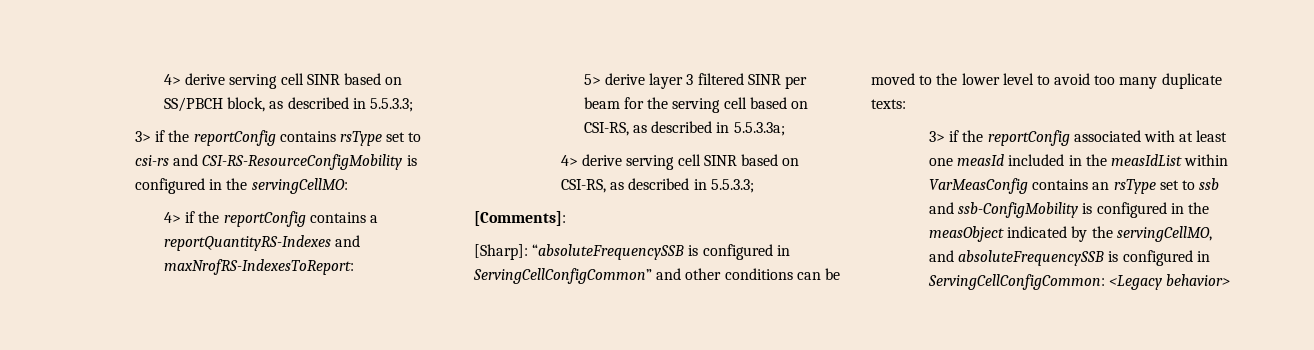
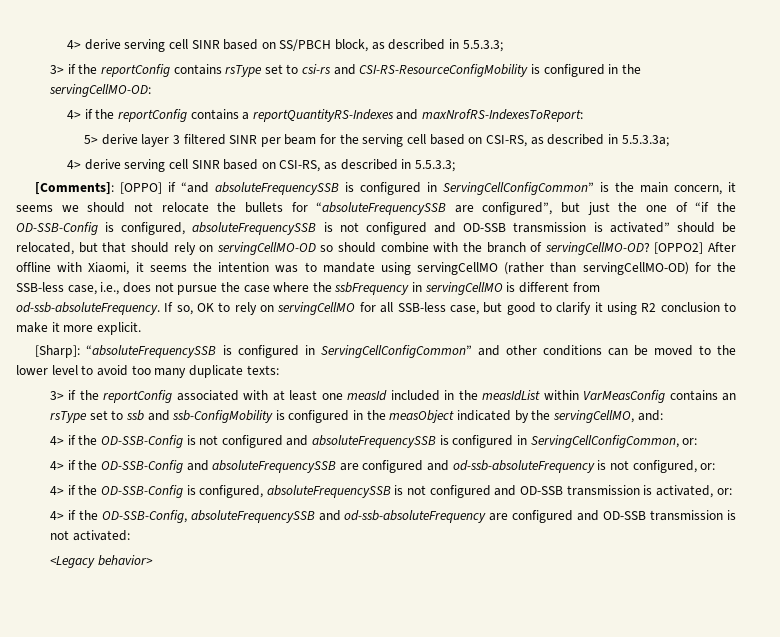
[251,178,348,194] servingCellMO: -> [48,84,151,97] servingCellMO-OD:
(566, 218) none -> [120,182,737,195] [16,202,736,215] [16,222,736,235] [16,242,736,255] [16,262,736,275] [16,282,600,295] [16,302,737,315] [16,322,141,335] [OPPO] if “and absoluteFrequencySSB is configured in ServingCellConfigCommon” is the main concern, it seems we should not relocate the bullets for “absoluteFrequencySSB are configured”, but just the one of “if the OD-SSB-Config is configured, absoluteFrequencySSB is not configured and OD-SSB transmission is activated” should be relocated, but that should rely on servingCellMO-OD so should combine with the branch of servingCellMO-OD? [OPPO2] After offline with Xiaomi, it seems the intention was to mandate using servingCellMO (rather than servingCellMO-OD) for the SSB-less case, i.e., does not pursue the case where the ssbFrequency in servingCellMO is different from od-ssb-absoluteFrequency. If so, OK to rely on servingCellMO for all SSB-less case, but good to clarify it using R2 conclusion to make it more explicit.
(1212, 234) none -> [637,410,663,421] [49,435,283,448] and: // 4> if the OD-SSB-Config is not configured
[928,274,1106,290] ServingCellConfigCommon: -> [530,435,698,448] [49,460,716,473] [49,485,732,498] [49,510,736,523] [49,530,130,541] ServingCellConfigCommon, or: // 4> if the OD-SSB-Config and absoluteFrequencySSB are configured and od-ssb-absoluteFrequency is not configured, or: // 4> if the OD-SSB-Config is configured, absoluteFrequencySSB is not configured and OD-SSB transmission is activated, or: // 4> if the OD-SSB-Config, absoluteFrequencySSB and od-ssb-absoluteFrequency are configured and OD-SSB transmission is not activated: //

